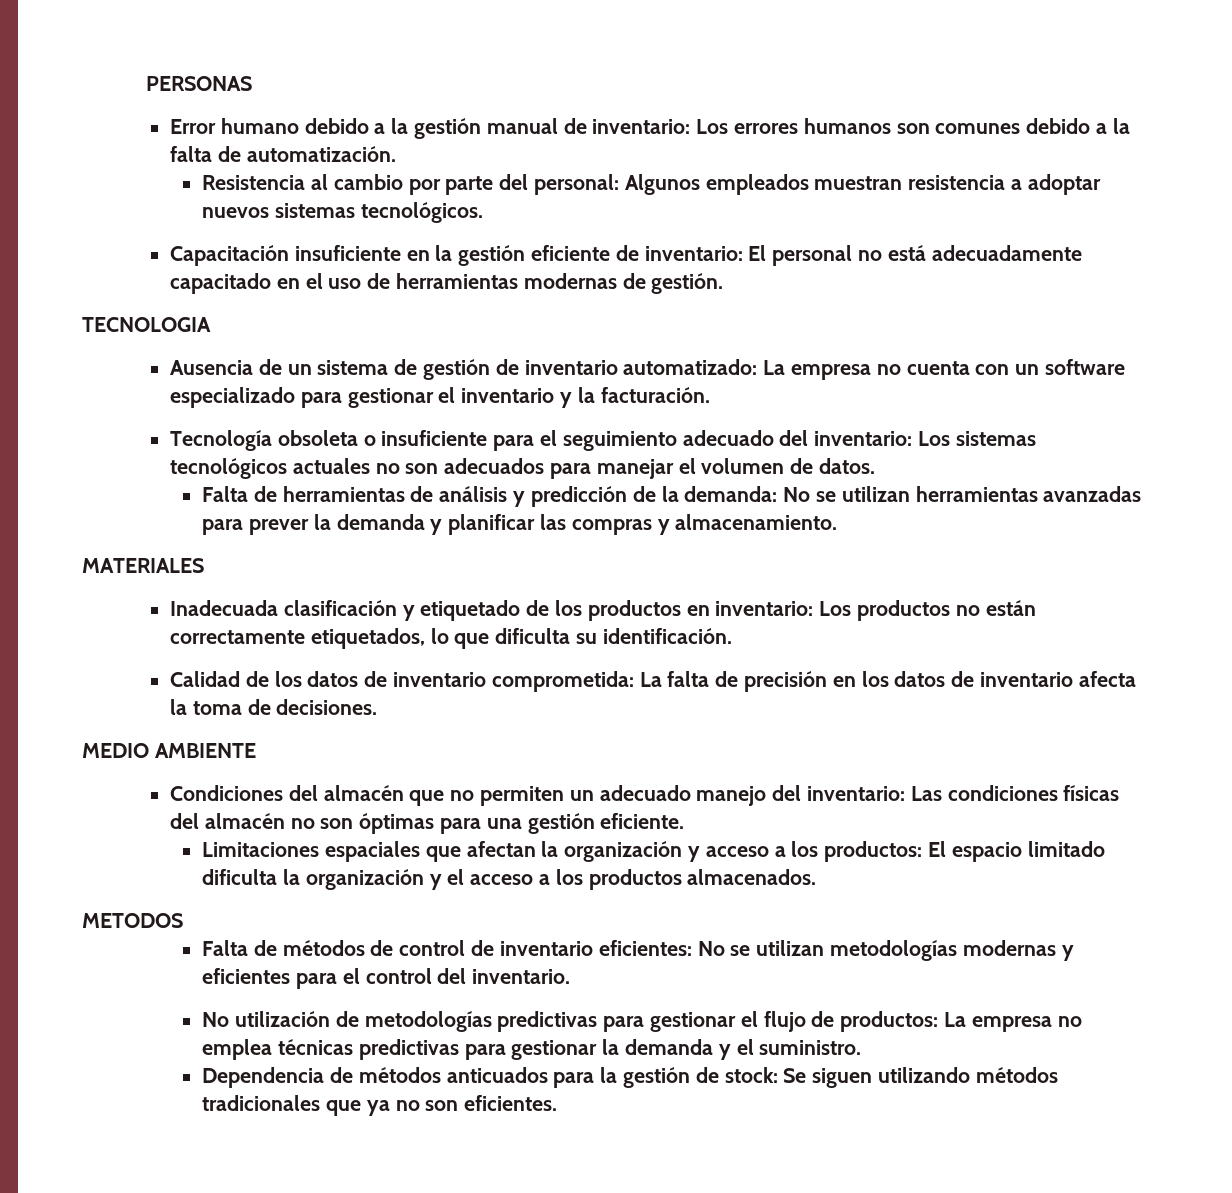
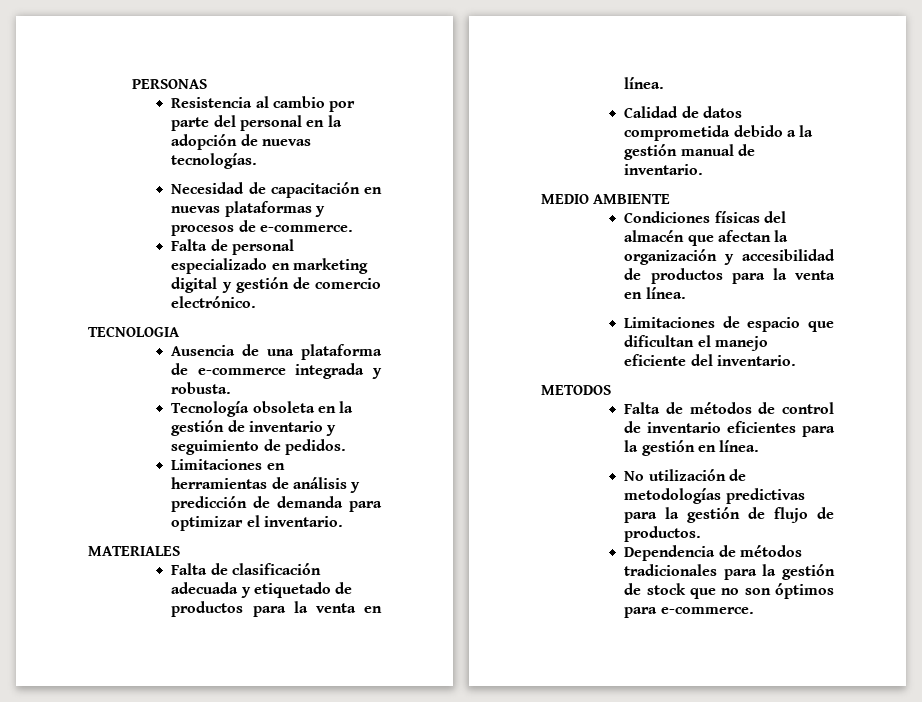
[169,118,1130,139] [169,146,396,162] // Error humano debido a la gestión manual de inventario: Los errores humanos son comunes debido a la falta de automatización. -> (207, 84) none
[533,174,1101,195] [202,202,483,223] [169,245,1082,266] [169,273,724,294] [82,317,211,332] [169,359,1126,380] [169,387,710,408] [169,430,1036,451] [169,458,875,479] [202,486,277,502] personal: Algunos empleados muestran resistencia a adoptar nuevos sistemas tecnológicos. // Capacitación insuficiente en la gestión eficiente de inventario: El personal no está adecuadamente capacitado en el uso de herramientas modernas de gestión. // TECNOLOGIA // Ausencia de un sistema de gestión de inventario automatizado: La empresa no cuenta con un software especializado para gestionar el inventario y la facturación. // Tecnología obsoleta o insuficiente para el seguimiento adecuado del inventario: Los sistemas tecnológicos actuales no son adecuados para manejar el volumen de datos. // Falta de -> [239,115,342,131] [171,134,311,150] [171,153,258,169] [171,182,383,198] [171,201,325,217] [171,220,353,236] [171,239,294,255] [171,258,368,274] [171,277,381,293] [171,296,257,308] [88,326,180,337] [171,344,382,360] [171,363,382,379] [171,382,232,394] [171,401,354,417] [171,420,337,436] [171,439,346,455] [171,459,285,470] personal en la adopción de nuevas tecnologías. // Necesidad de capacitación en nuevas plataformas y procesos de e-commerce. // Falta de personal especializado en marketing digital y gestión de comercio electrónico. // TECNOLOGIA // Ausencia de una plataforma de e-commerce integrada y robusta. // Tecnología obsoleta en la gestión de inventario y seguimiento de pedidos. // Limitaciones en
[661,486,1142,502] [202,514,838,535] [82,558,204,573] [169,600,1036,621] [169,628,732,649] [169,671,1136,692] [169,699,378,715] [82,743,256,758] [169,785,1120,806] [169,813,685,834] [202,841,420,862] la demanda: No se utilizan herramientas avanzadas para prever la demanda y planificar las compras y almacenamiento. // MATERIALES // Inadecuada clasificación y etiquetado de los productos en inventario: Los productos no están correctamente etiquetados, lo que dificulta su identificación. // Calidad de los datos de inventario comprometida: La falta de precisión en los datos de inventario afecta la toma de decisiones. // MEDIO AMBIENTE // Condiciones del almacén que no permiten un adecuado manejo del inventario: Las condiciones físicas del almacén no son óptimas para una gestión eficiente. // Limitaciones espaciales -> [277,496,382,512] [171,515,343,531] [88,546,180,556] [171,563,321,575] [171,582,353,598] [171,601,382,617] [624,77,665,89] [624,106,742,118] [624,125,814,141] [624,144,755,160] [624,164,704,175] [541,194,671,204] [624,211,786,223] [624,230,685,242] demanda para optimizar el inventario. // MATERIALES // Falta de clasificación adecuada y etiquetado de productos para la venta en línea. // Calidad de datos comprometida debido a la gestión manual de inventario. // MEDIO AMBIENTE // Condiciones físicas del almacén
[705,841,1105,862] [202,869,817,890] acceso a los productos: El espacio limitado dificulta la organización y el acceso a los productos almacenados. -> [742,249,835,261] [624,268,835,284] [624,287,686,299] [624,316,834,332] [624,335,768,351] [624,354,796,366] accesibilidad de productos para la venta en línea. // Limitaciones de espacio que dificultan el manejo eficiente del inventario.
[598,940,1074,961] [202,968,571,989] eficientes: No se utilizan metodologías modernas y eficientes para el control del inventario. -> [727,421,835,437] [624,440,760,456] eficientes para la gestión en línea.
[649,1011,1082,1032] [202,1039,862,1060] gestionar el flujo de productos: La empresa no emplea técnicas predictivas para gestionar la demanda y el suministro. -> [665,507,834,523] [624,526,702,542] la gestión de flujo de productos.
[446,1067,1058,1088] [202,1095,558,1116] anticuados para la gestión de stock: Se siguen utilizando métodos tradicionales que ya no son eficientes. -> [624,564,835,580] [624,583,834,599] [624,607,754,618] tradicionales para la gestión de stock que no son óptimos para e-commerce.

